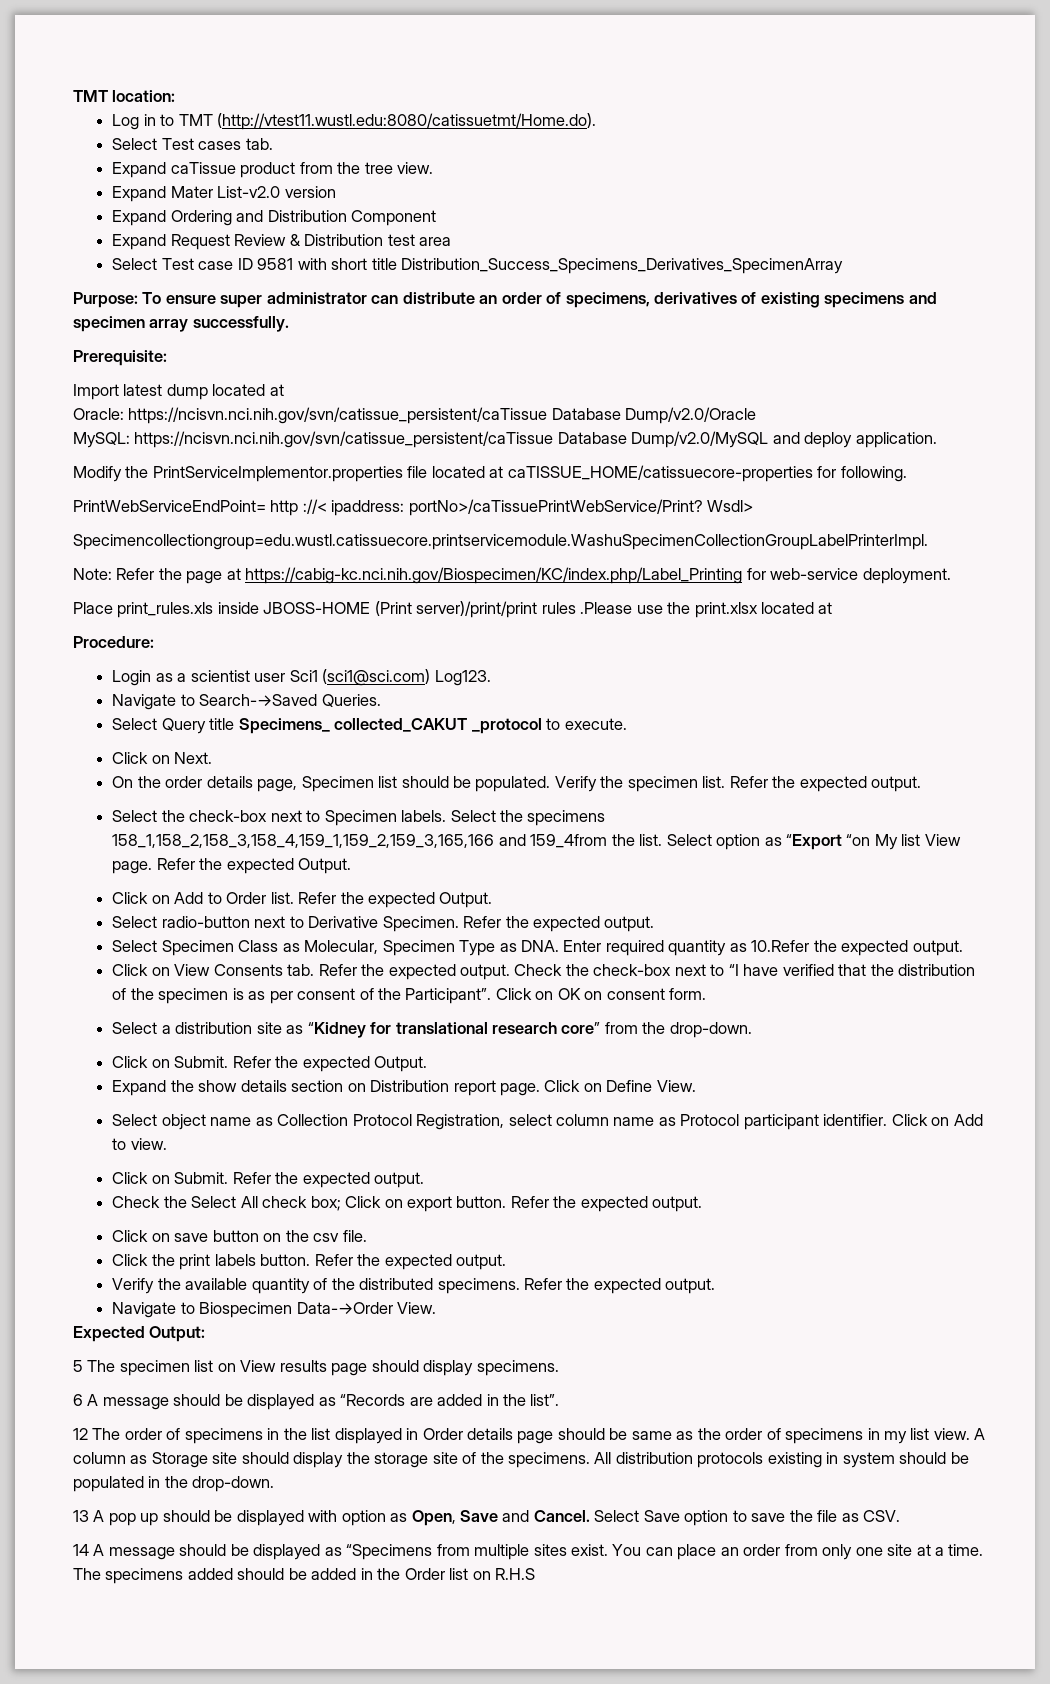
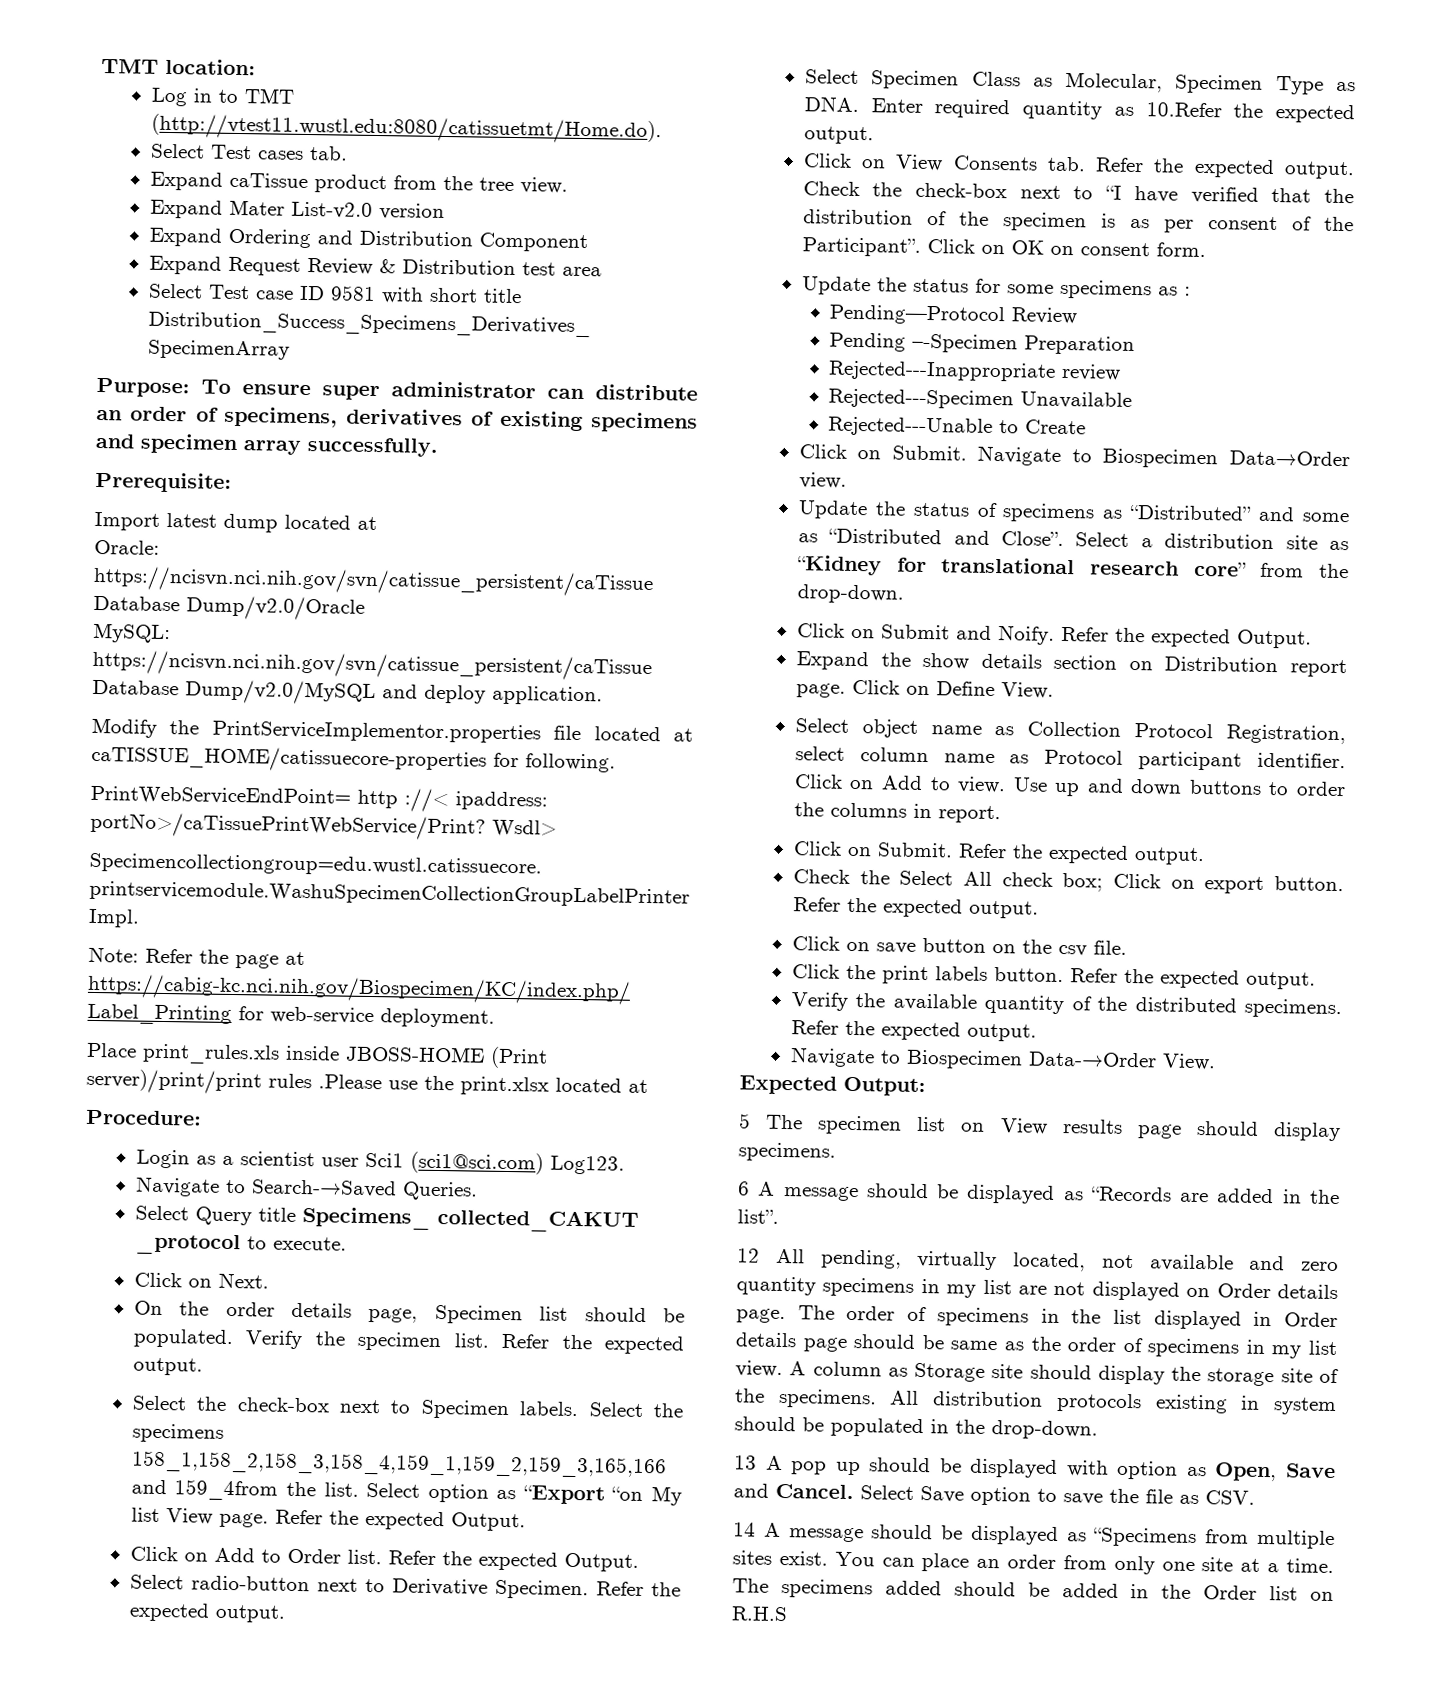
(707, 994) none -> [801,276,1191,300] [829,304,1078,326] [829,332,1136,356] [828,360,1122,382] [828,388,1133,410] [828,416,1087,437] [798,444,1350,469] [798,472,847,489] [797,500,1349,523] [797,528,1065,547] Update the status for some specimens as : // Pending—Protocol Review // Pending –-Specimen Preparation // Rejected---Inappropriate review // Rejected---Specimen Unavailable // Rejected---Unable to Create // Click on Submit. Navigate to Biospecimen Data→Order view. // Update the status of specimens as “Distributed” and some as “Distributed and Close”.
[174,1056,229,1068] Submit. -> [880,624,1055,645] Submit and Noify.
(167, 1144) none -> [1012,777,1346,797] [793,802,1001,824] Use up and down buttons to order the columns in report.
(88, 1434) none -> [775,1248,1339,1272] [736,1276,1338,1301] [736,1308,786,1324] All pending, virtually located, not available and zero quantity specimens in my list are not displayed on Order details page.

